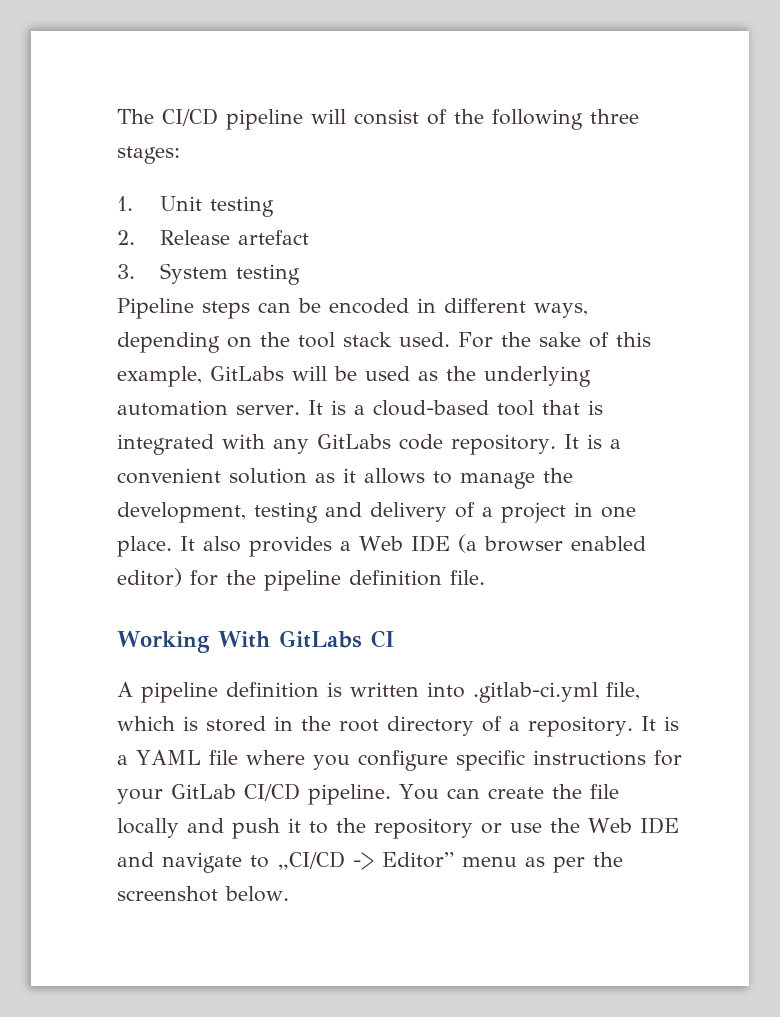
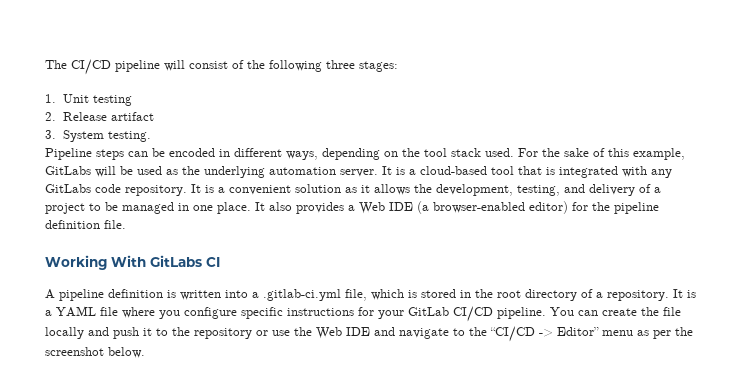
[237,230,309,245] artefact -> [110,112,154,121] artifact
[235,264,300,285] testing -> [107,131,151,142] testing.
[433,471,535,489] to manage -> (410, 189) none
[254,502,318,523] testing -> [517,185,560,196] testing,
(566, 512) none -> [89,202,174,214] to be managed
[483,536,646,552] browser enabled -> [433,202,525,213] browser-enabled
(465, 690) none -> [252,292,259,298] a
[277,851,345,870] „CI/CD -> [469,326,535,342] the “CI/CD

